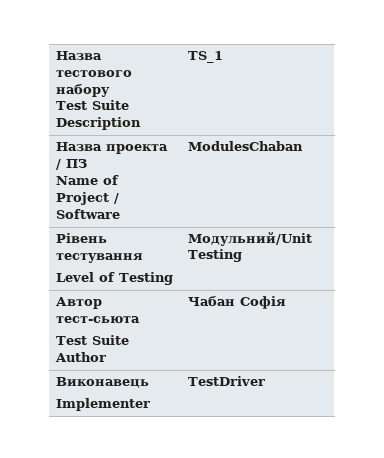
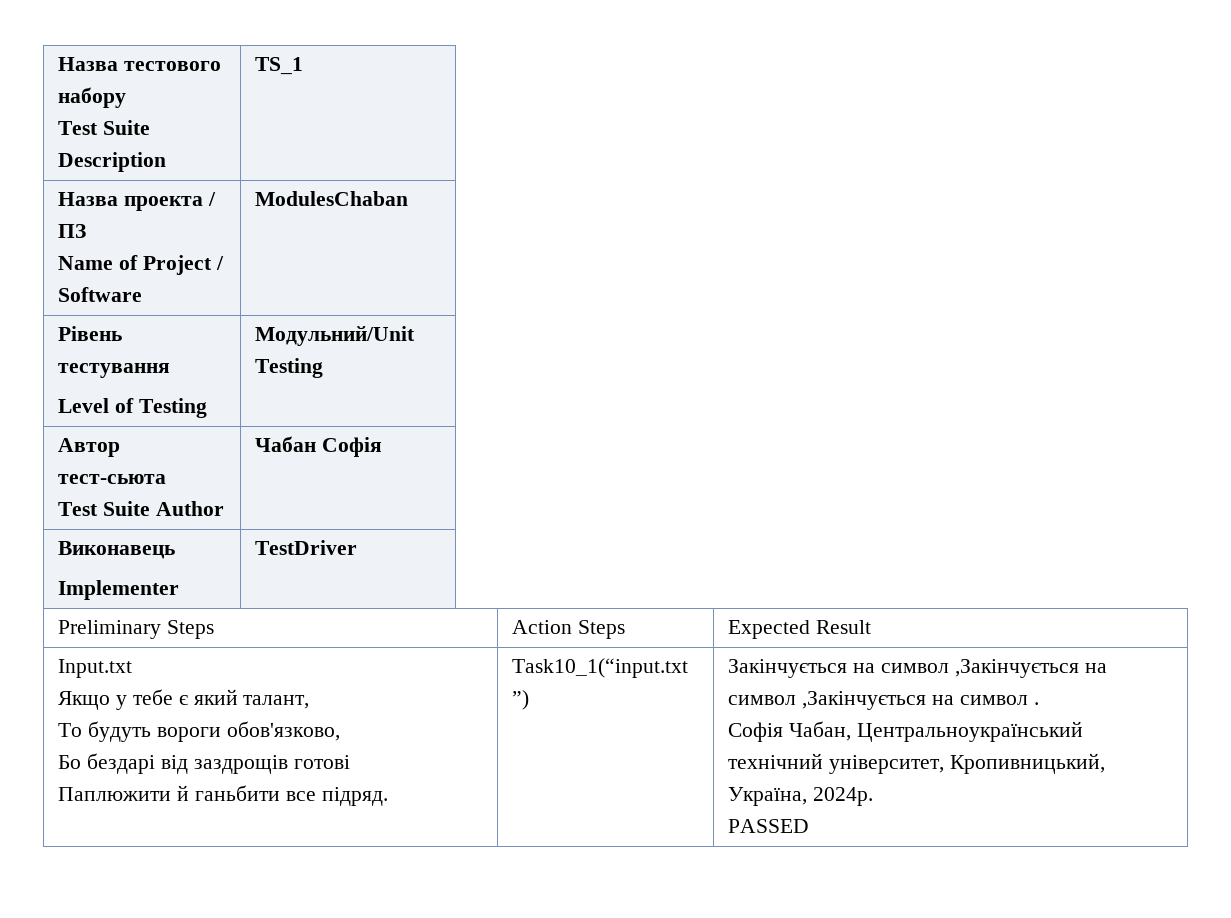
(266, 381) none -> [58,620,215,639] [512,620,626,639] [728,620,872,639] [58,659,133,678] [58,689,310,710] [58,721,340,742] [58,753,350,774] [58,785,388,806] [512,658,689,678] [512,690,530,710] [728,659,1107,678] [728,691,1039,710] [728,721,1084,742] [728,753,1106,774] [728,787,874,806] [728,819,810,833] // Preliminary Steps | Action Steps | Expected Result // Input.txt // Якщо у тебе є який талант, // То будуть вороги обов'язково, // Бо бездарі від заздрощів готові // Паплюжити й ганьбити все підряд. | Task10_1(“input.txt ”) | Закінчується на символ ,Закінчується на символ ,Закінчується на символ . // Софія Чабан, Центральноукраїнський технічний університет, Кропивницький, Україна, 2024р. // PASSED

